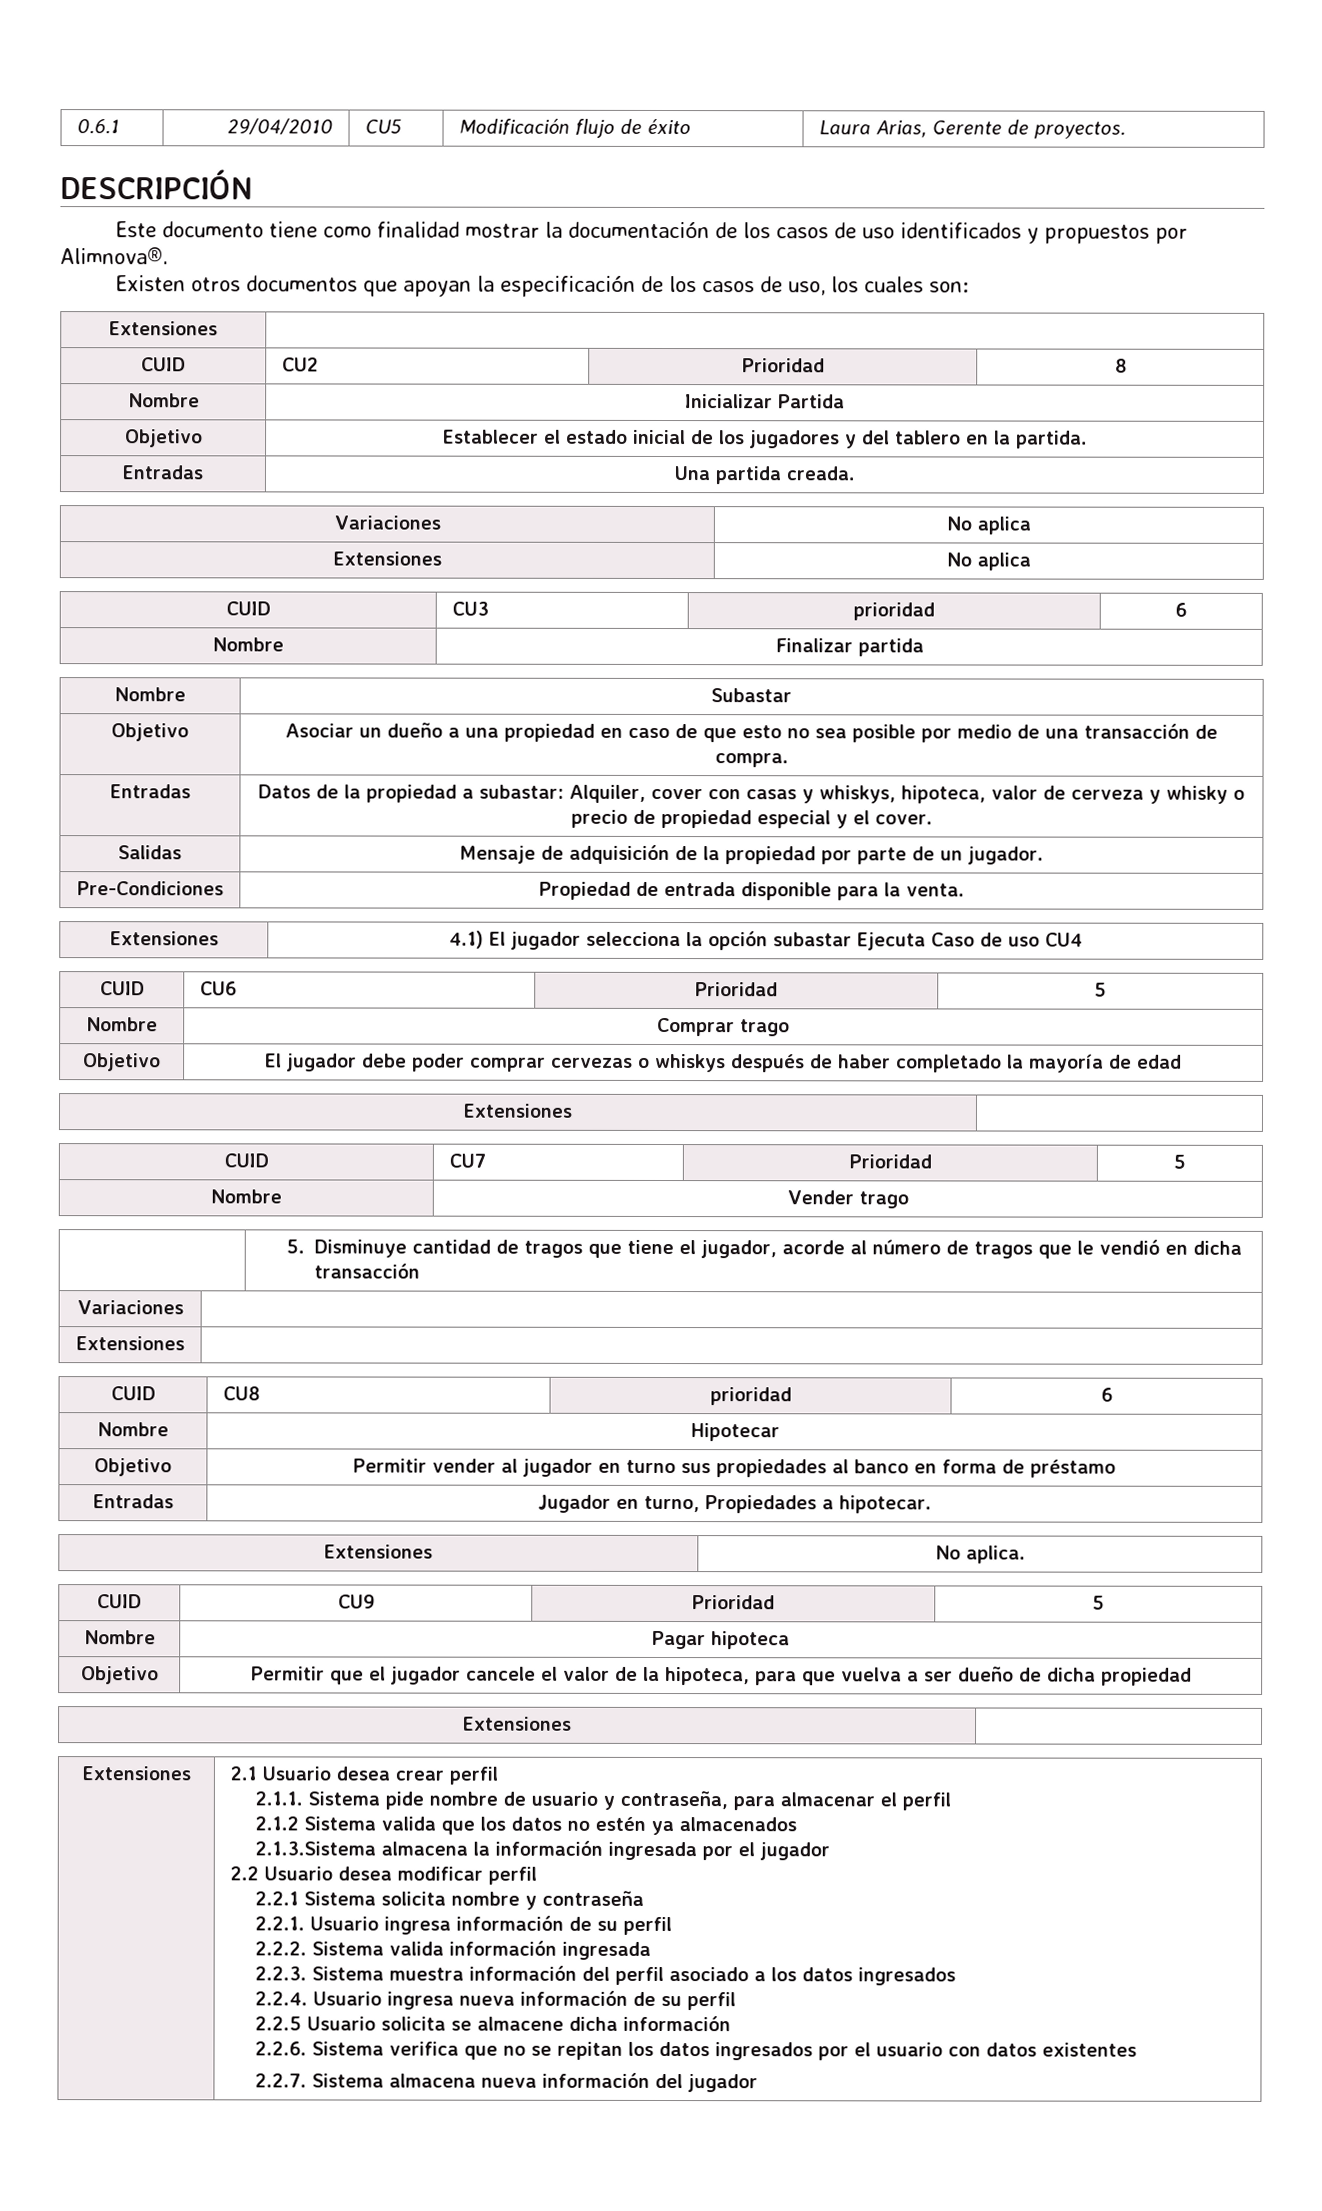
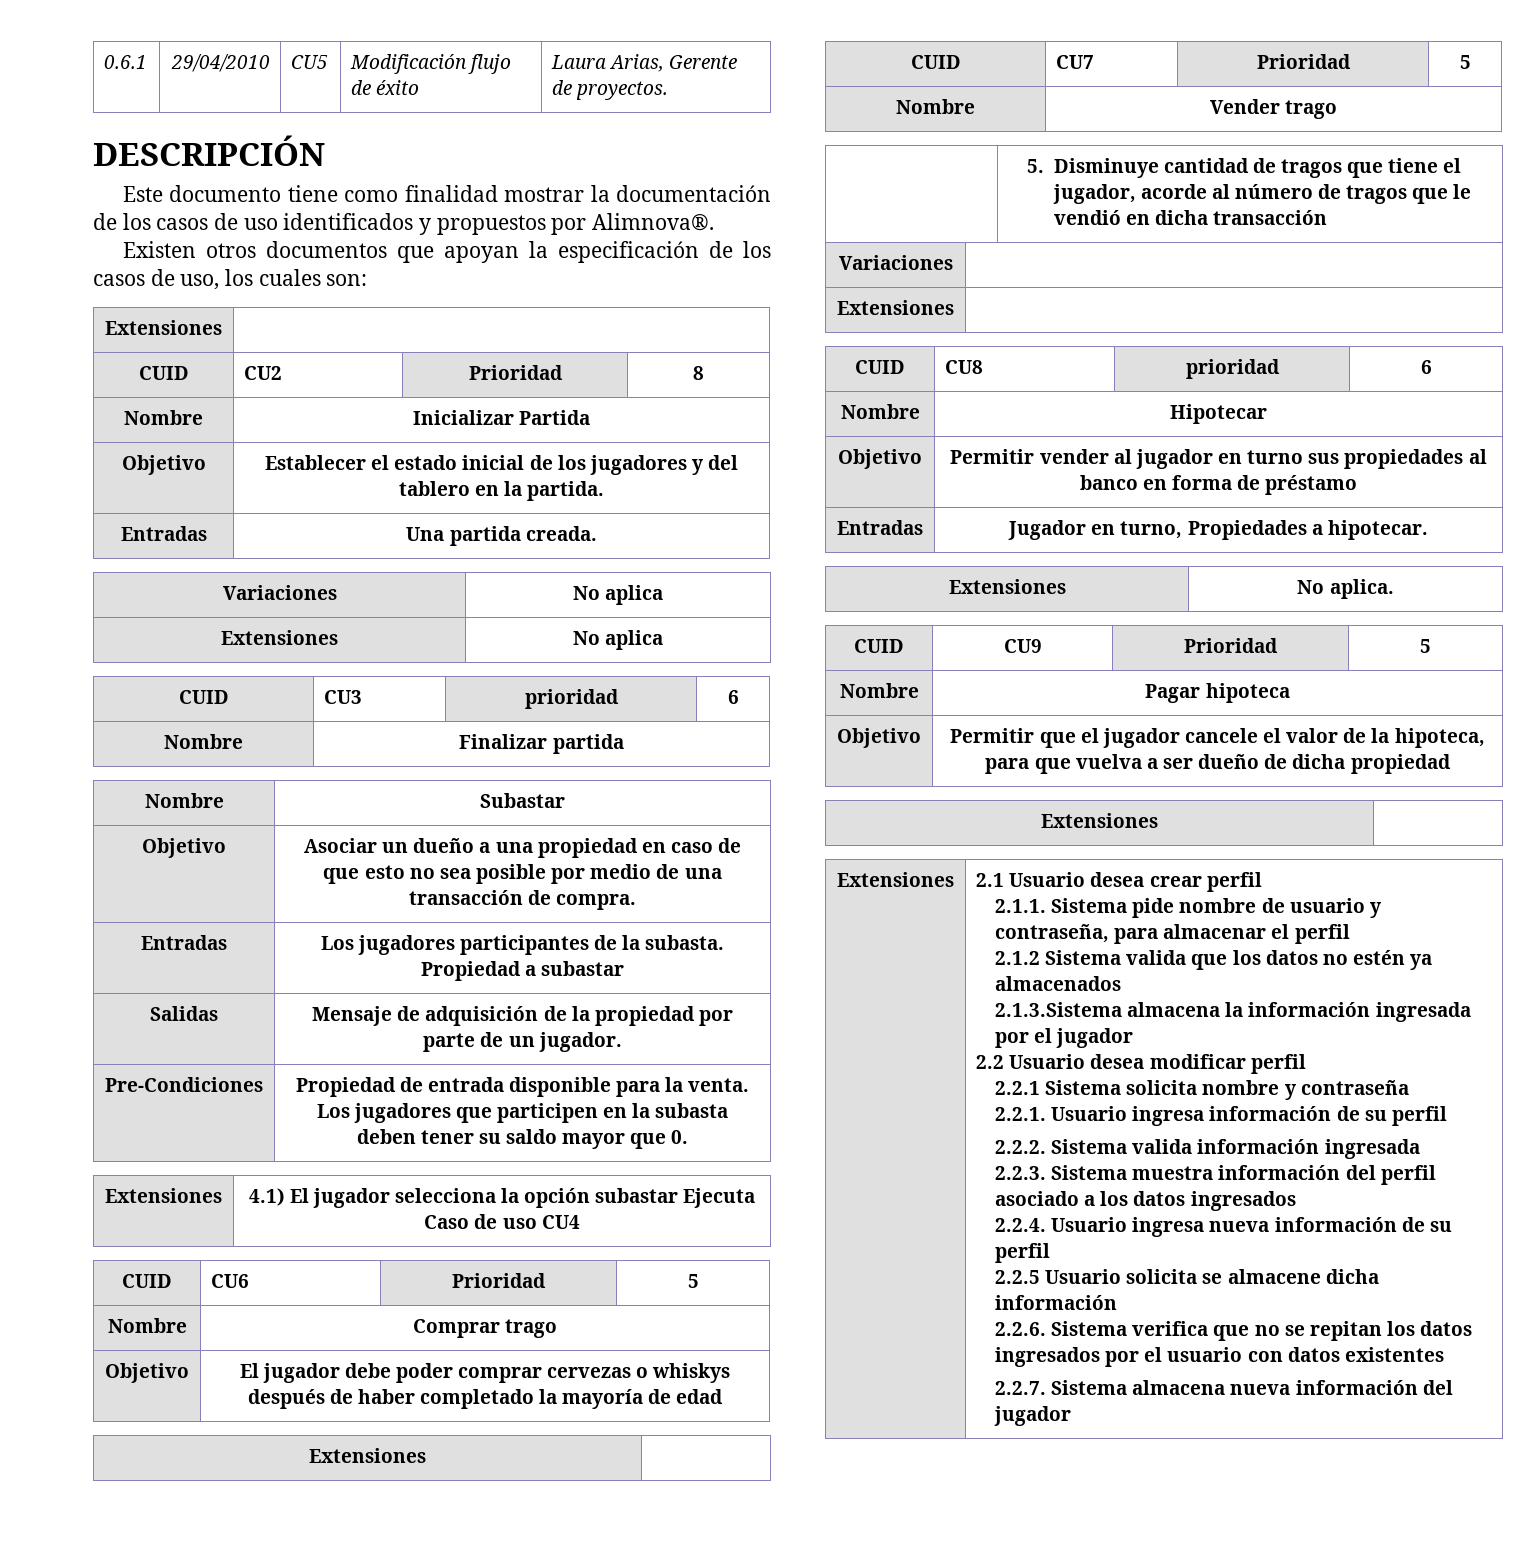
[257,784,1245,804] [570,809,933,829] Datos de la propiedad a subastar: Alquiler, cover con casas y whiskys, hipoteca, valor de cerveza y whisky o precio de propiedad especial y el cover. -> [320,935,725,955] [420,961,625,981] Los jugadores participantes de la subasta. Propiedad a subastar
(965, 890) none -> [316,1103,729,1123] [356,1129,689,1149] Los jugadores que participen en la subasta deben tener su saldo mayor que 0.

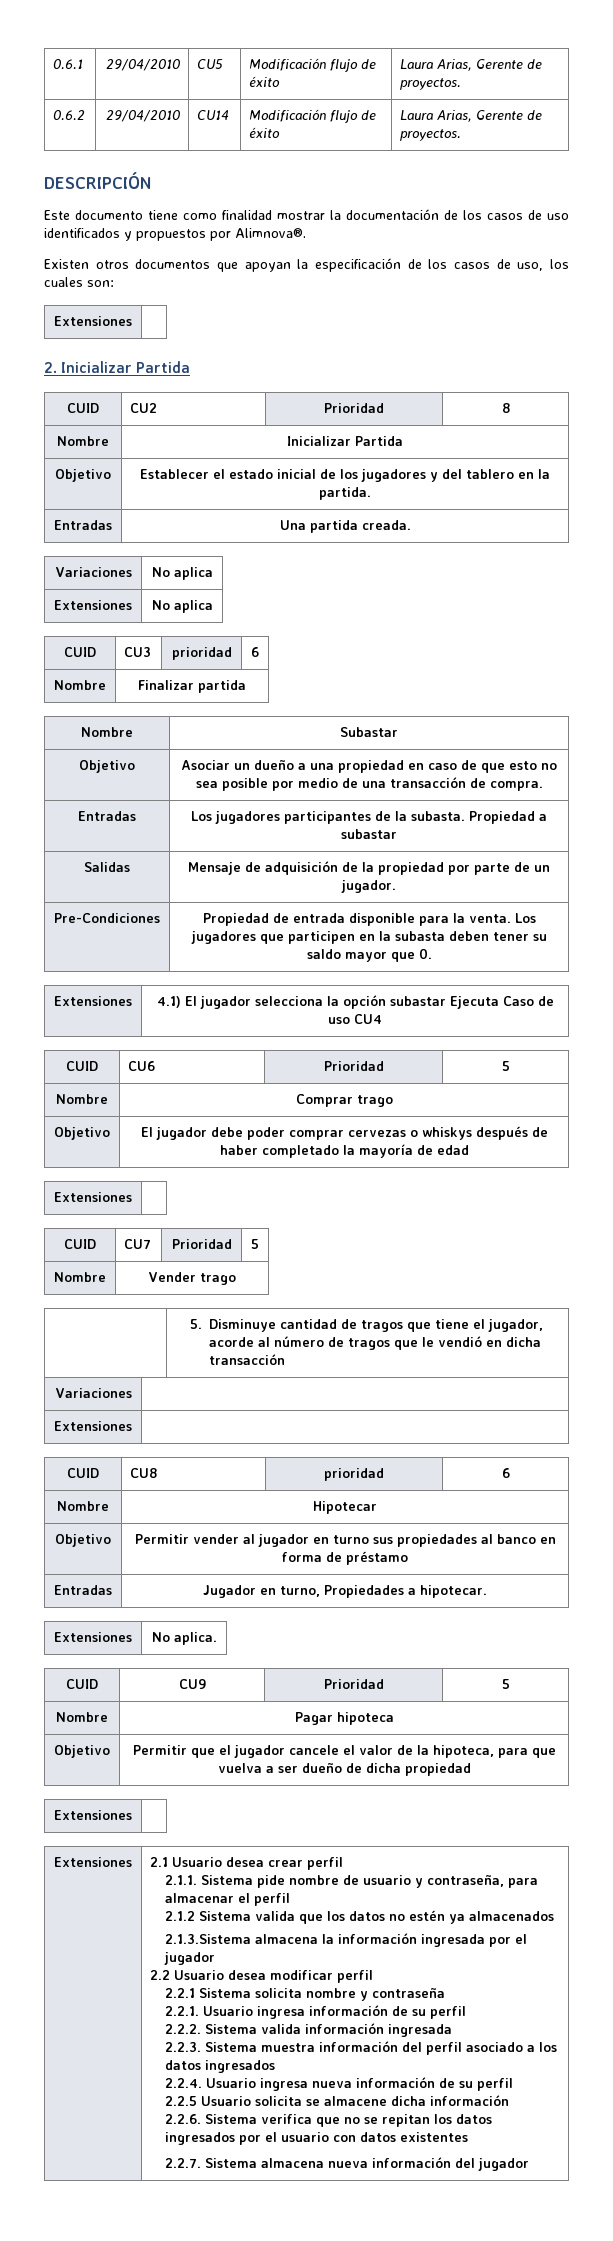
(669, 90) none -> [53,110,86,121] [105,110,180,122] [197,110,230,120] [249,109,377,123] [249,127,281,138] [400,110,543,122] [400,129,462,141] // 0.6.2 | 29/04/2010 | CU14 | Modificación flujo de éxito | Laura Arias, Gerente de proyectos.
(222, 327) none -> [44,361,191,373] // 2. Inicializar Partida

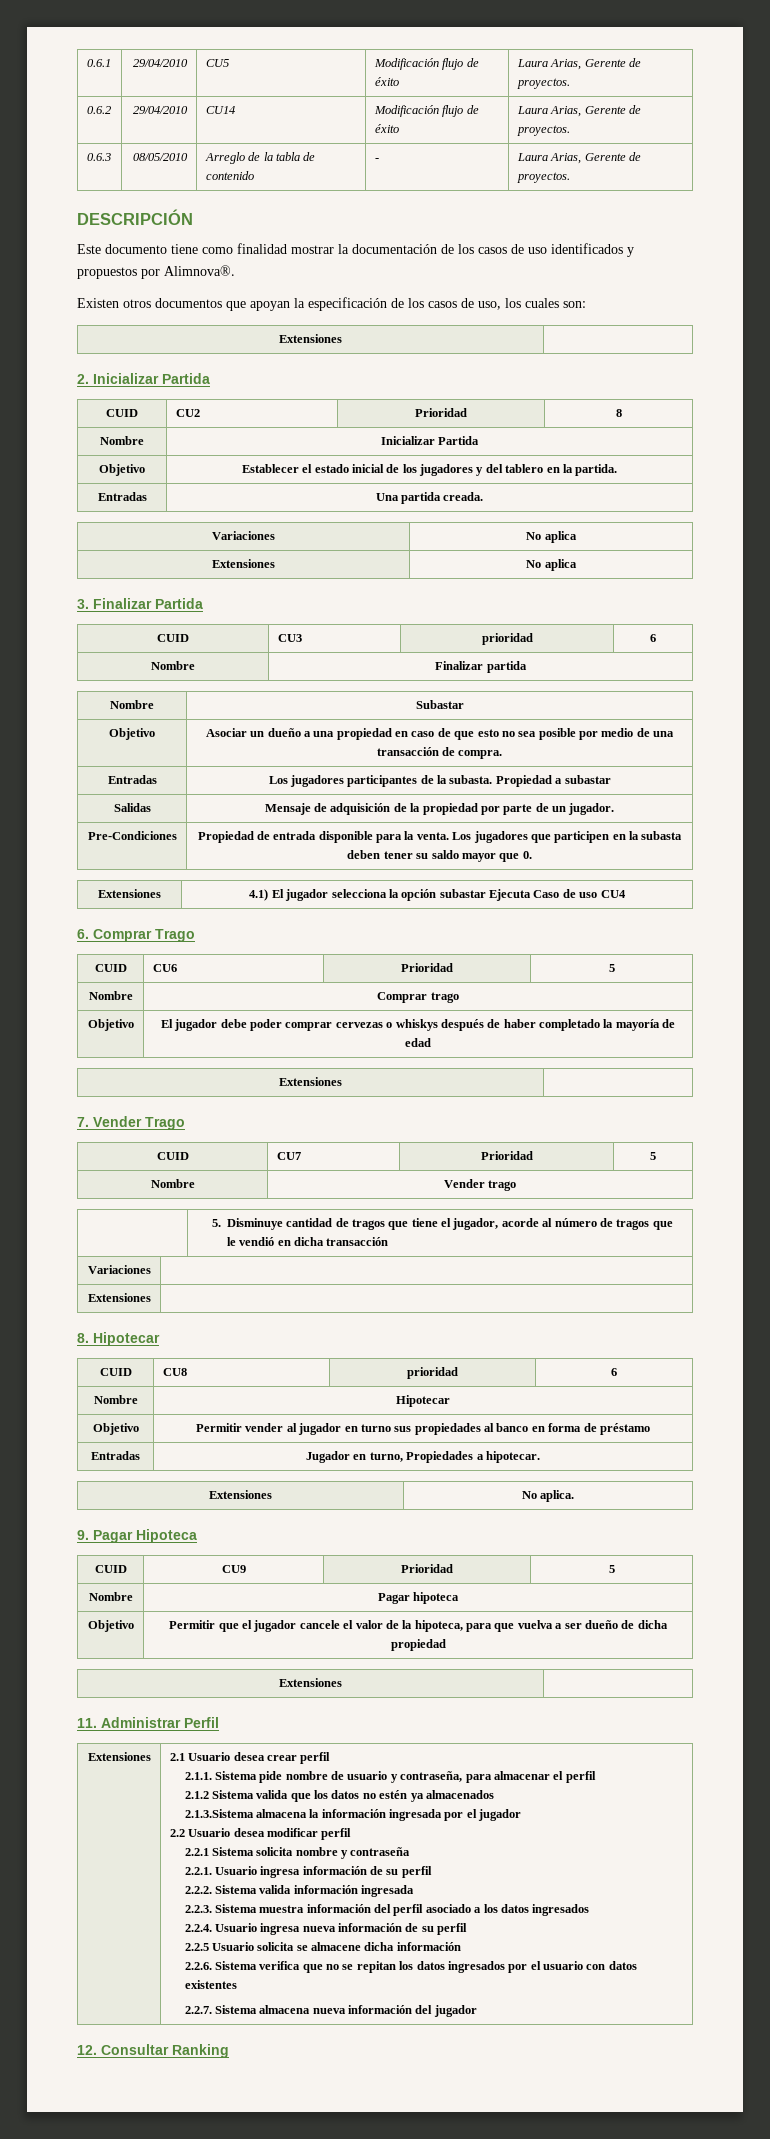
(462, 135) none -> [86,153,111,161] [133,153,189,161] [204,152,316,164] [205,171,254,180] [374,158,379,161] [516,152,641,164] [516,172,570,183] // 0.6.3 | 08/05/2010 | Arreglo de la tabla de contenido | - | Laura Arias, Gerente de proyectos.
(213, 606) none -> [77,598,203,609] // 3. Finalizar Partida
(382, 1019) none -> [77,929,195,942] // 6. Comprar Trago
(132, 1197) none -> [77,1116,185,1130] // 7. Vender Trago
(132, 1426) none -> [77,1332,160,1346] // 8. Hipotecar
(217, 1638) none -> [77,1529,197,1543] // 9. Pagar Hipoteca
(132, 1815) none -> [77,1717,219,1728] // 11. Administrar Perfil
(529, 2164) none -> [77,2044,229,2058] // 12. Consultar Ranking

